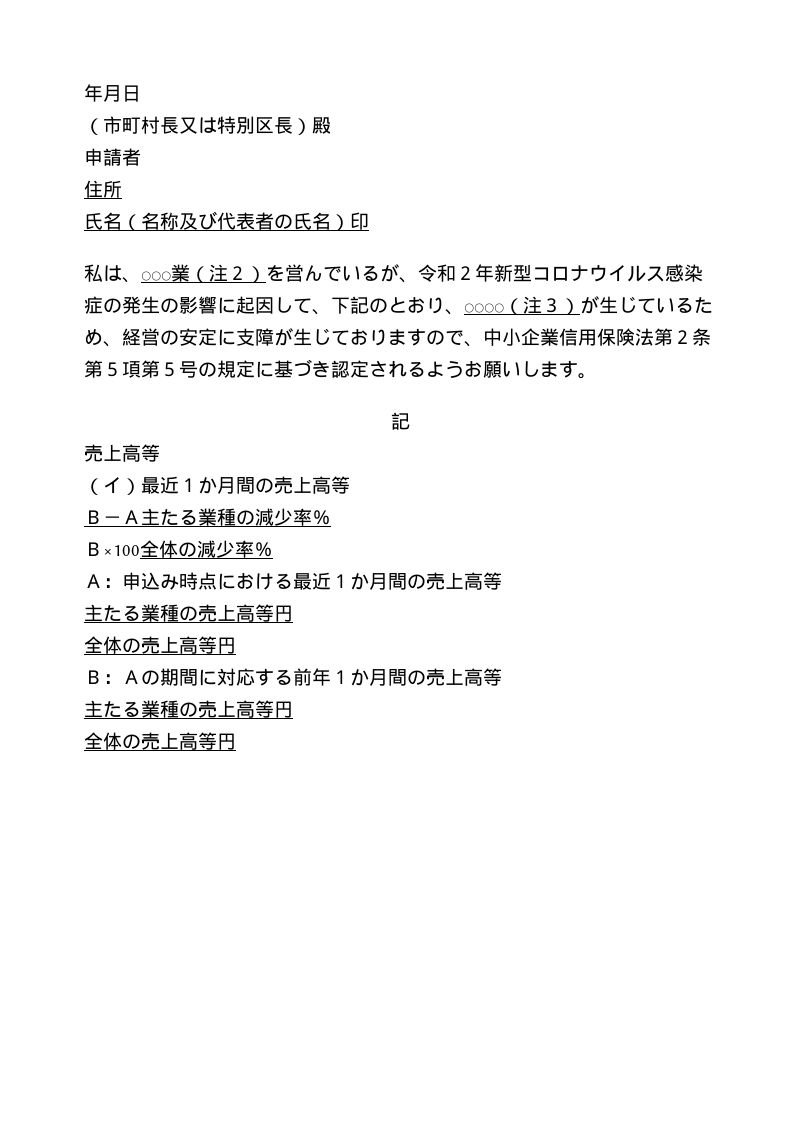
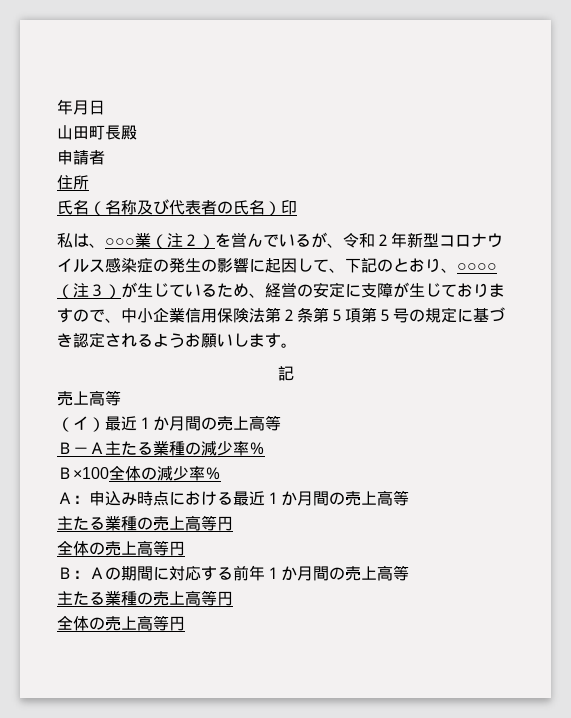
[84,116,312,135] （市町村長又は特別区長） -> [57,125,121,140] 山田町長

